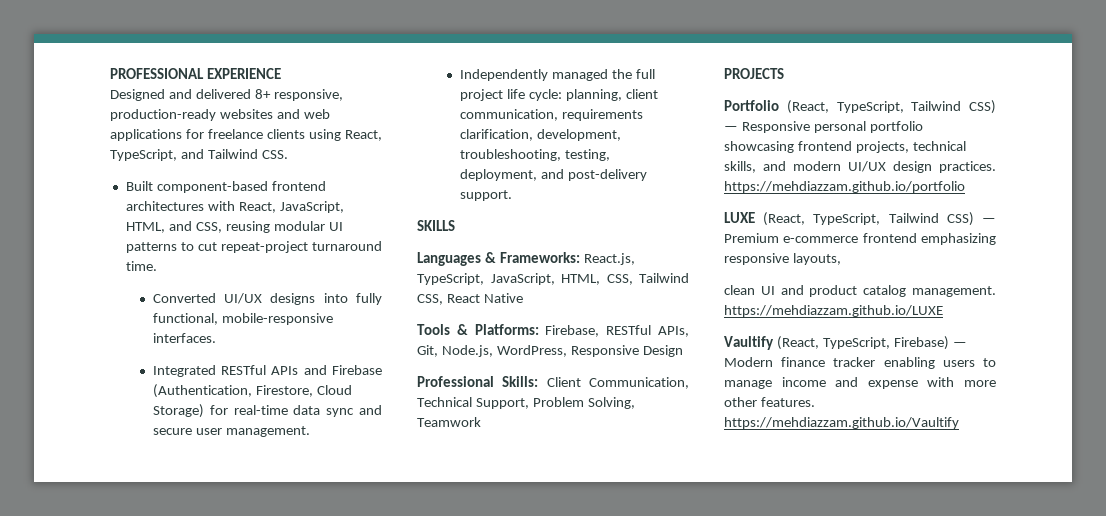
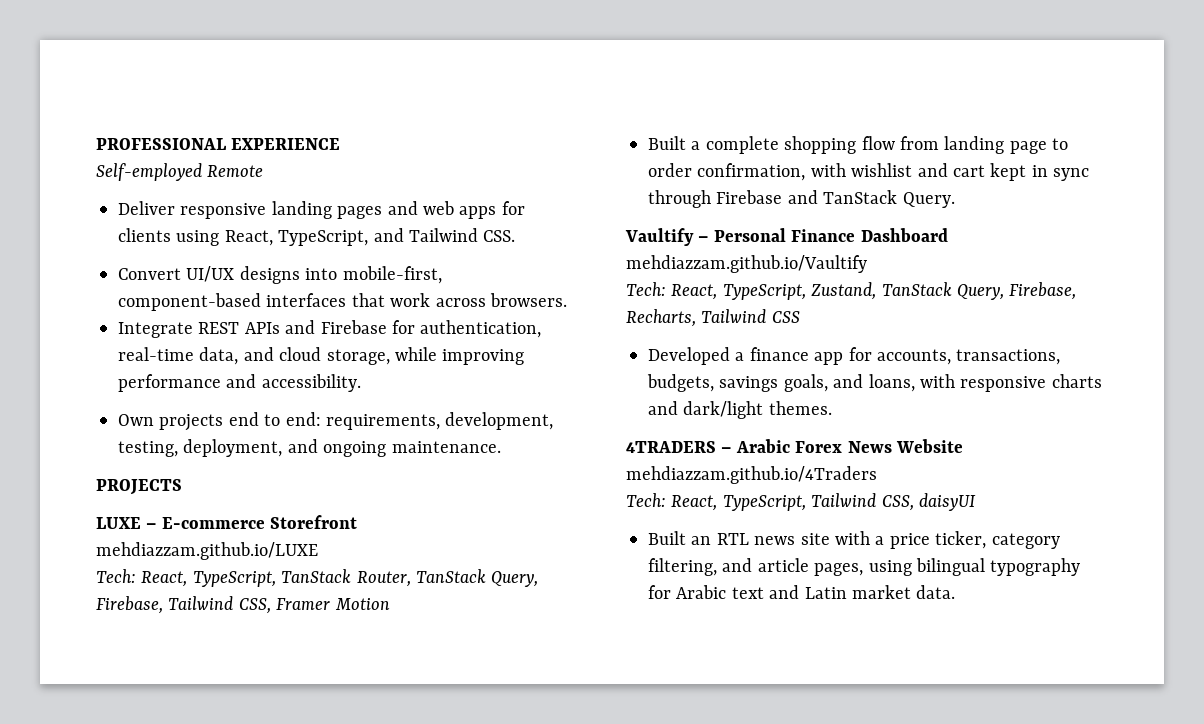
[110,89,343,101] [110,109,330,121] [110,129,263,141] Designed and delivered 8+ responsive, production-ready websites and web applications for freelance -> [96,163,264,181] [118,201,525,219] Self-employed Remote // Deliver responsive landing pages and web apps for
[125,181,326,193] [125,201,344,213] [125,221,343,233] [125,241,382,253] [125,261,157,271] [152,293,383,305] [152,313,333,325] [152,333,216,343] [152,365,383,377] [152,384,352,398] [152,404,382,418] [152,426,310,437] [459,69,655,81] [459,89,658,101] [459,109,643,121] [459,129,621,141] [459,149,610,161] [459,169,647,181] [459,190,512,201] [417,220,455,231] [417,252,635,266] [417,273,689,285] [417,293,523,305] [417,324,689,337] [417,345,683,357] [417,376,689,389] [417,397,635,409] [417,417,481,427] [724,68,784,79] [724,100,996,114] [724,121,923,133] [724,141,966,153] [724,161,996,173] [724,181,965,193] [724,212,996,226] [724,233,996,245] [724,253,841,265] [724,285,996,297] [724,305,943,317] [724,336,967,350] [724,357,996,369] [724,377,996,389] [724,397,815,407] [724,417,959,429] Built component-based frontend architectures with React, JavaScript, HTML, and CSS, reusing modular UI patterns to cut repeat-project turnaround time. // Converted UI/UX designs into fully functional, mobile-responsive interfaces. // Integrated RESTful APIs and Firebase (Authentication, Firestore, Cloud Storage) for real-time data sync and secure user management. // Independently managed the full project life cycle: planning, client communication, requirements clarification, development, troubleshooting, testing, deployment, and post-delivery support. // SKILLS // Languages & Frameworks: React.js, TypeScript, JavaScript, HTML, CSS, Tailwind CSS, React Native // Tools & Platforms: Firebase, RESTful APIs, Git, Node.js, WordPress, Responsive Design // Professional Skills: Client Communication, Technical Support, Problem Solving, Teamwork // PROJECTS // Portfolio (React, TypeScript, Tailwind CSS) — Responsive personal portfolio showcasing frontend projects, technical skills, and modern UI/UX design practices. https://mehdiazzam.github.io/portfolio // LUXE (React, TypeScript, Tailwind CSS) — Premium e-commerce frontend emphasizing responsive layouts, // clean UI and product catalog management. https://mehdiazzam.github.io/LUXE // Vaultify (React, TypeScript, Firebase) — Modern finance tracker enabling users to manage income and expense with more other features. https://mehdiazzam.github.io/Vaultify -> [118,266,442,284] [118,293,567,311] [118,320,542,338] [118,347,525,365] [118,374,361,392] [118,412,554,431] [118,439,501,457] [96,479,182,495] [96,515,358,529] [96,542,318,560] [96,569,539,587] [96,596,390,614] [648,136,1069,154] [648,163,1090,181] [648,190,955,208] [625,228,948,246] [626,255,867,273] [626,282,1077,300] [626,309,800,327] [648,347,1061,365] [647,374,1102,392] [648,401,832,419] [626,439,963,453] [626,466,877,484] [626,493,976,511] [648,531,1060,549] [648,558,1081,576] [648,585,956,599] Convert UI/UX designs into mobile-first, component-based interfaces that work across browsers. // Integrate REST APIs and Firebase for authentication, real-time data, and cloud storage, while improving performance and accessibility. // Own projects end to end: requirements, development, testing, deployment, and ongoing maintenance. // PROJECTS // LUXE – E-commerce Storefront mehdiazzam.github.io/LUXE // Tech: React, TypeScript, TanStack Router, TanStack Query, Firebase, Tailwind CSS, Framer Motion // Built a complete shopping flow from landing page to order confirmation, with wishlist and cart kept in sync through Firebase and TanStack Query. // Vaultify – Personal Finance Dashboard mehdiazzam.github.io/Vaultify // Tech: React, TypeScript, Zustand, TanStack Query, Firebase, Recharts, Tailwind CSS // Developed a finance app for accounts, transactions, budgets, savings goals, and loans, with responsive charts and dark/light themes. // 4TRADERS – Arabic Forex News Website mehdiazzam.github.io/4Traders // Tech: React, TypeScript, Tailwind CSS, daisyUI // Built an RTL news site with a price ticker, category filtering, and article pages, using bilingual typography for Arabic text and Latin market data.

